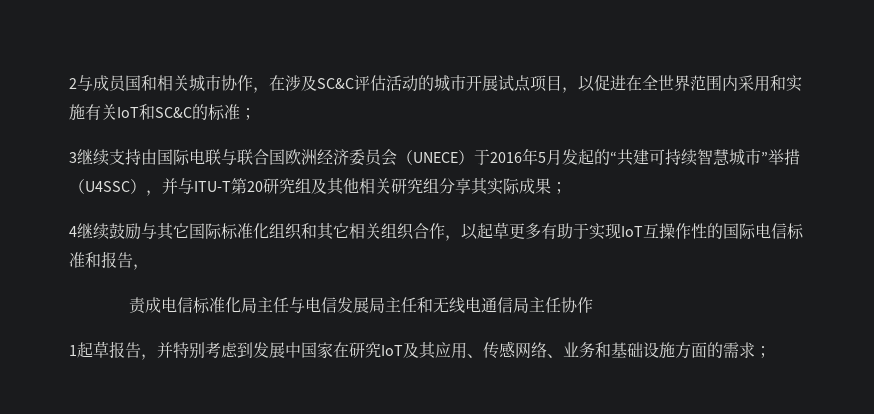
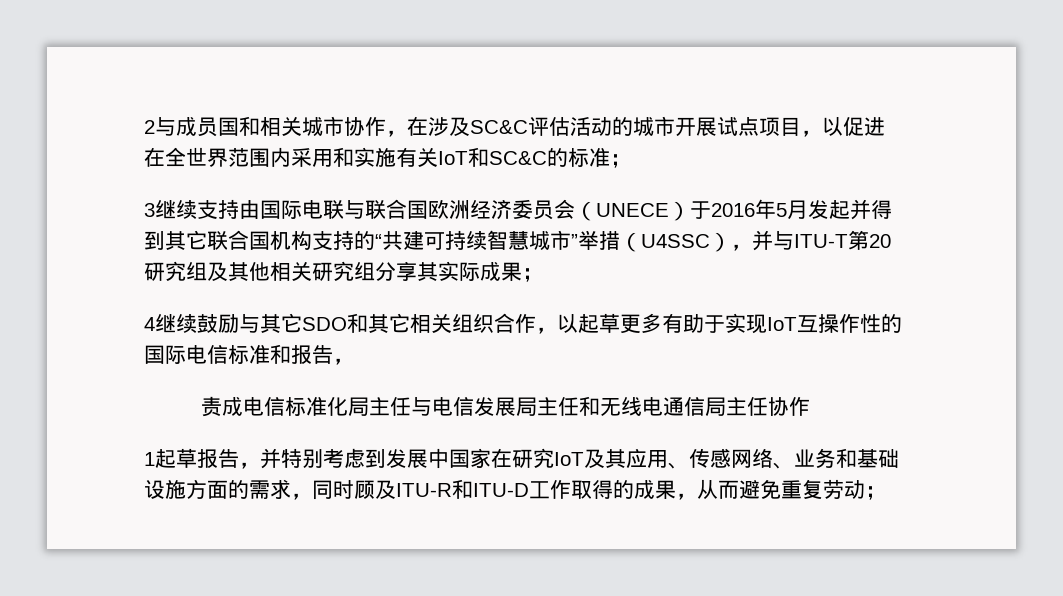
(594, 157) none -> [850,199,892,220] [144,230,354,250] 并得到其它联合国机构支持
[189,223,302,240] 国际标准化组织 -> [302,317,347,331] SDO
(755, 350) none -> [291,479,865,500] ，同时顾及ITU-R和ITU-D工作取得的成果，从而避免重复劳动

